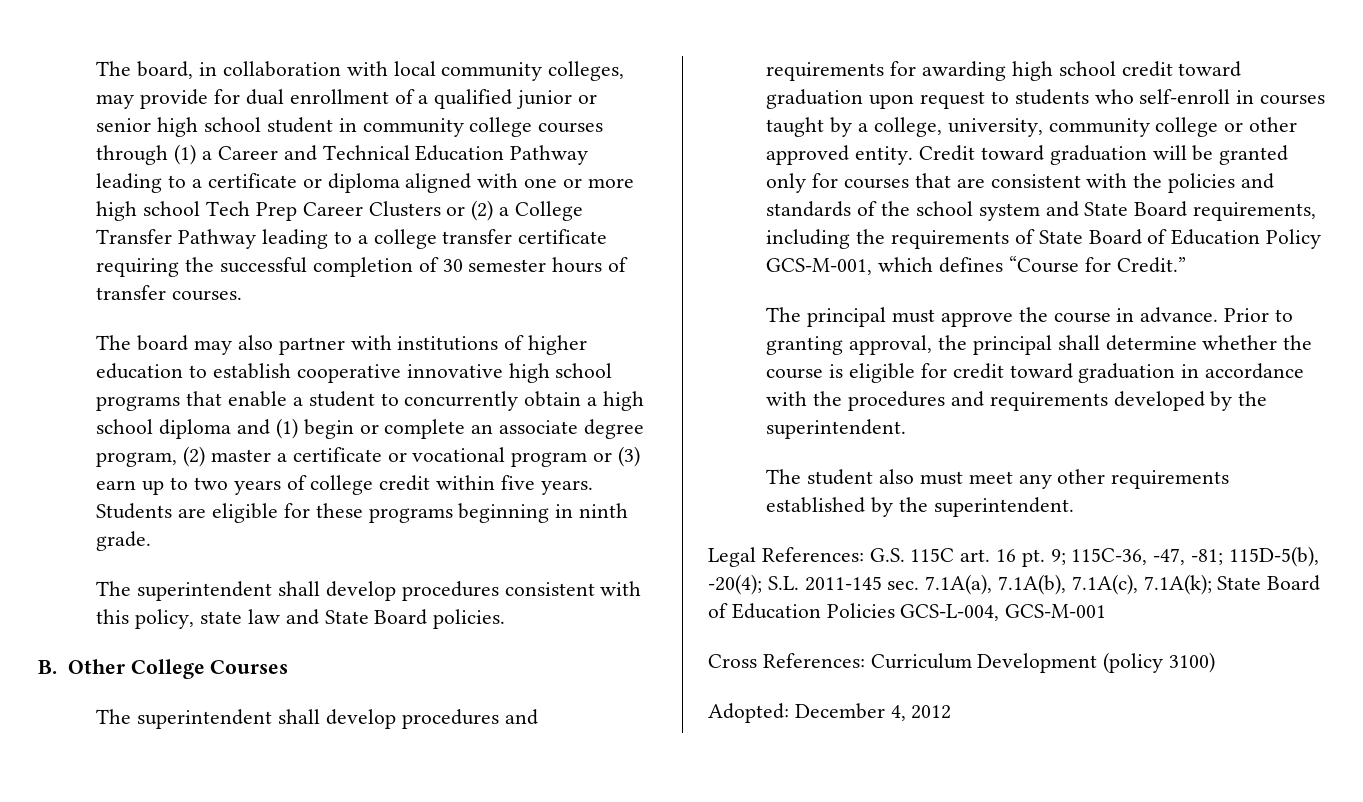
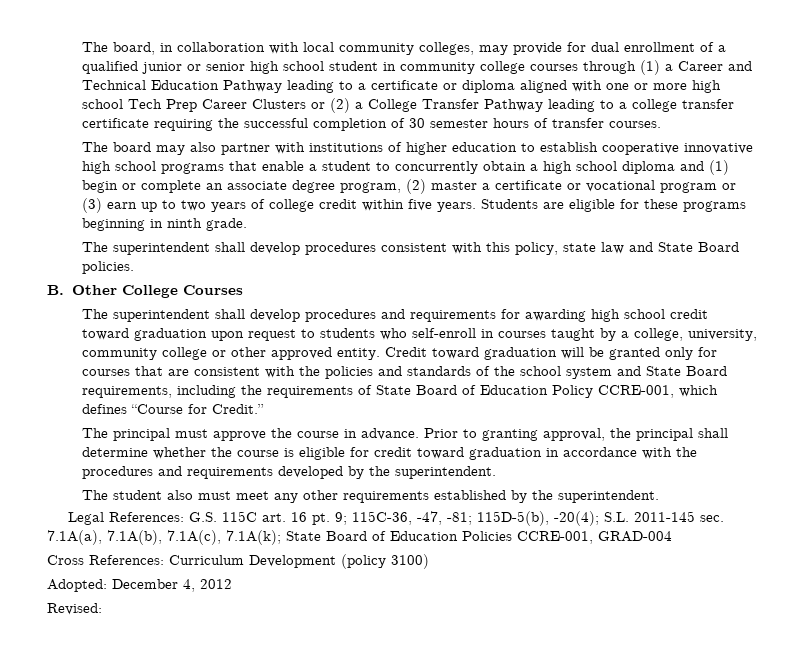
[766,258,873,275] GCS-M-001, -> [597,385,674,398] CCRE-001,
[900,604,1107,621] GCS-L-004, GCS-M-001 -> [517,531,672,544] CCRE-001, GRAD-004
(952, 712) none -> [47,603,102,615] // Revised:

